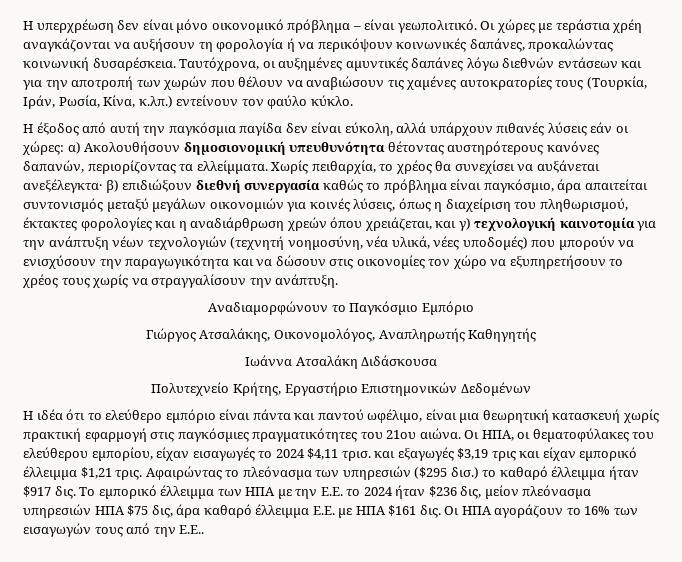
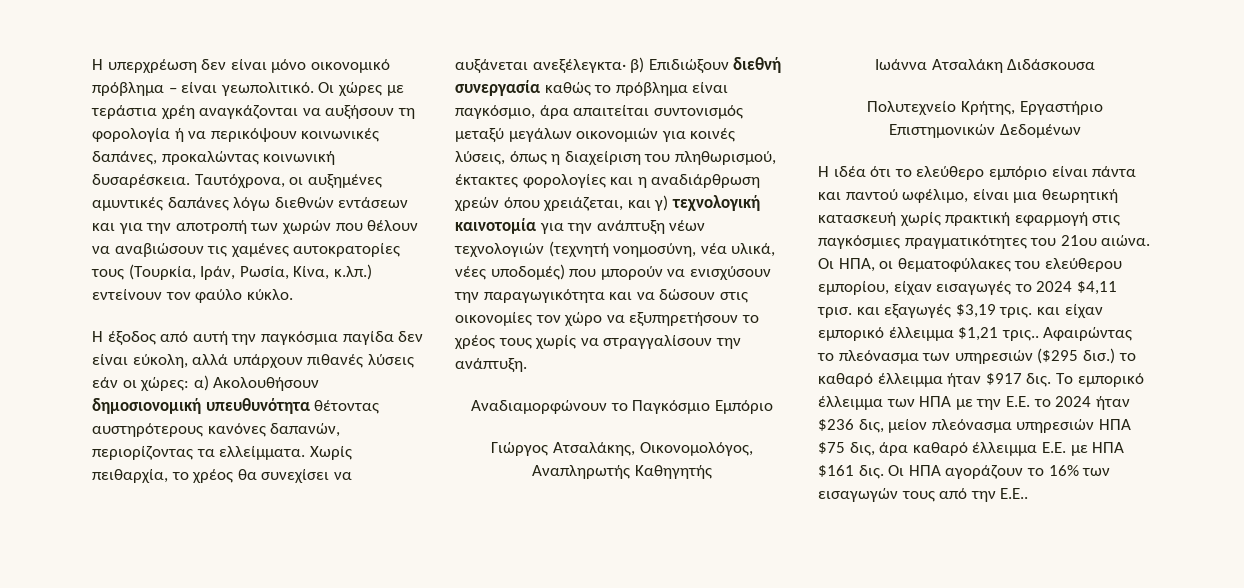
[122,179,193,192] επιδιώξουν -> [648,59,729,74] Επιδιώξουν
[491,451,516,461] τρις -> [999,307,1033,318] τρις.
[115,470,143,480] τρις. -> [1001,330,1039,341] τρις..

